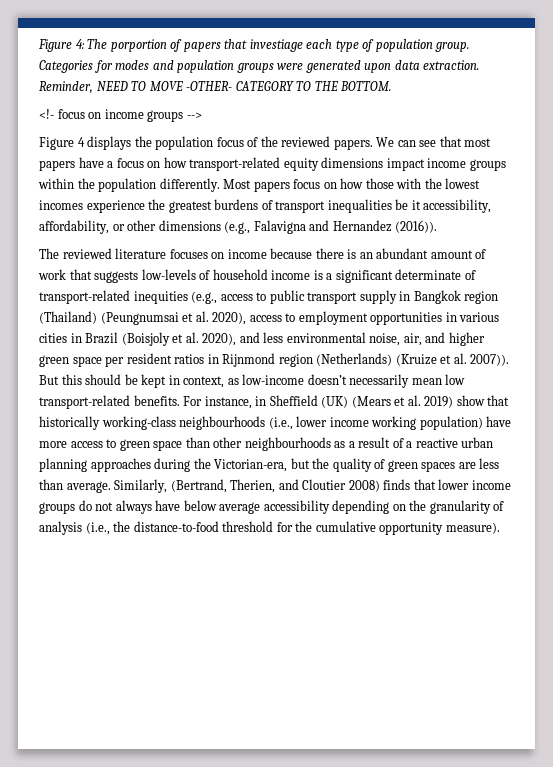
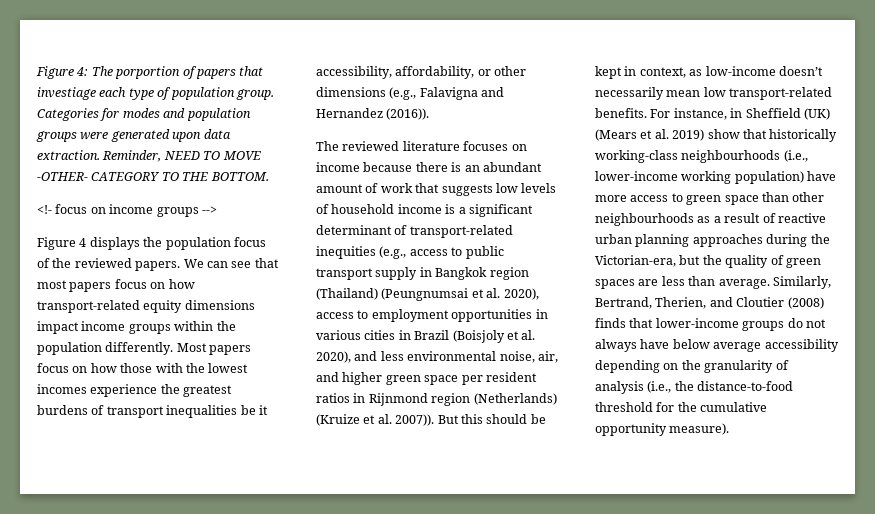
[78,157,114,168] have a -> (112, 287) none
[141,269,196,280] low-levels -> [495,183,557,193] low levels
[395,269,462,280] determinate -> [316,225,392,235] determinant
[296,416,369,427] lower income -> [595,171,678,181] lower-income
[406,441,413,448] a -> (776, 218) none
[170,479,227,493] (Bertrand, -> [595,297,652,309] Bertrand,
[348,480,380,492] 2008) -> [787,297,824,309] (2008)
[438,479,511,490] lower income -> [655,318,739,328] lower-income

